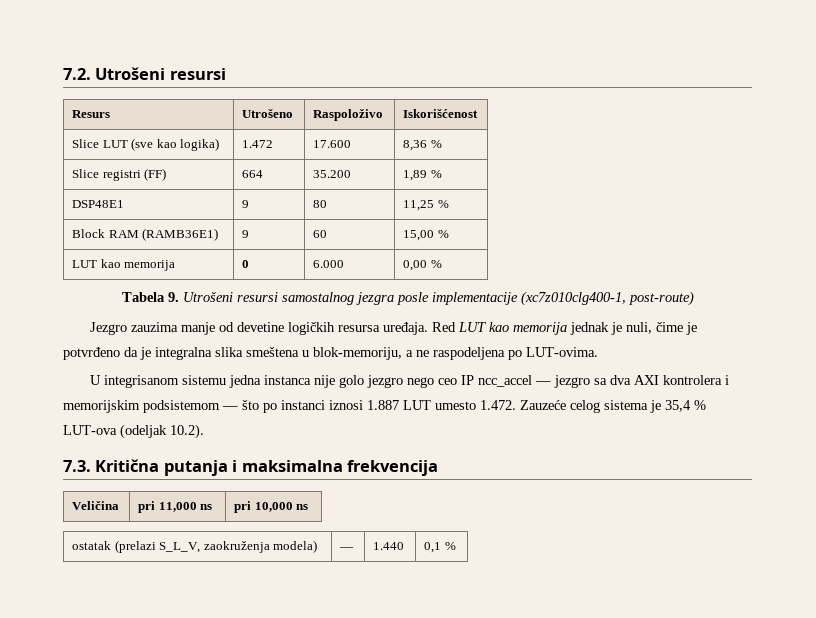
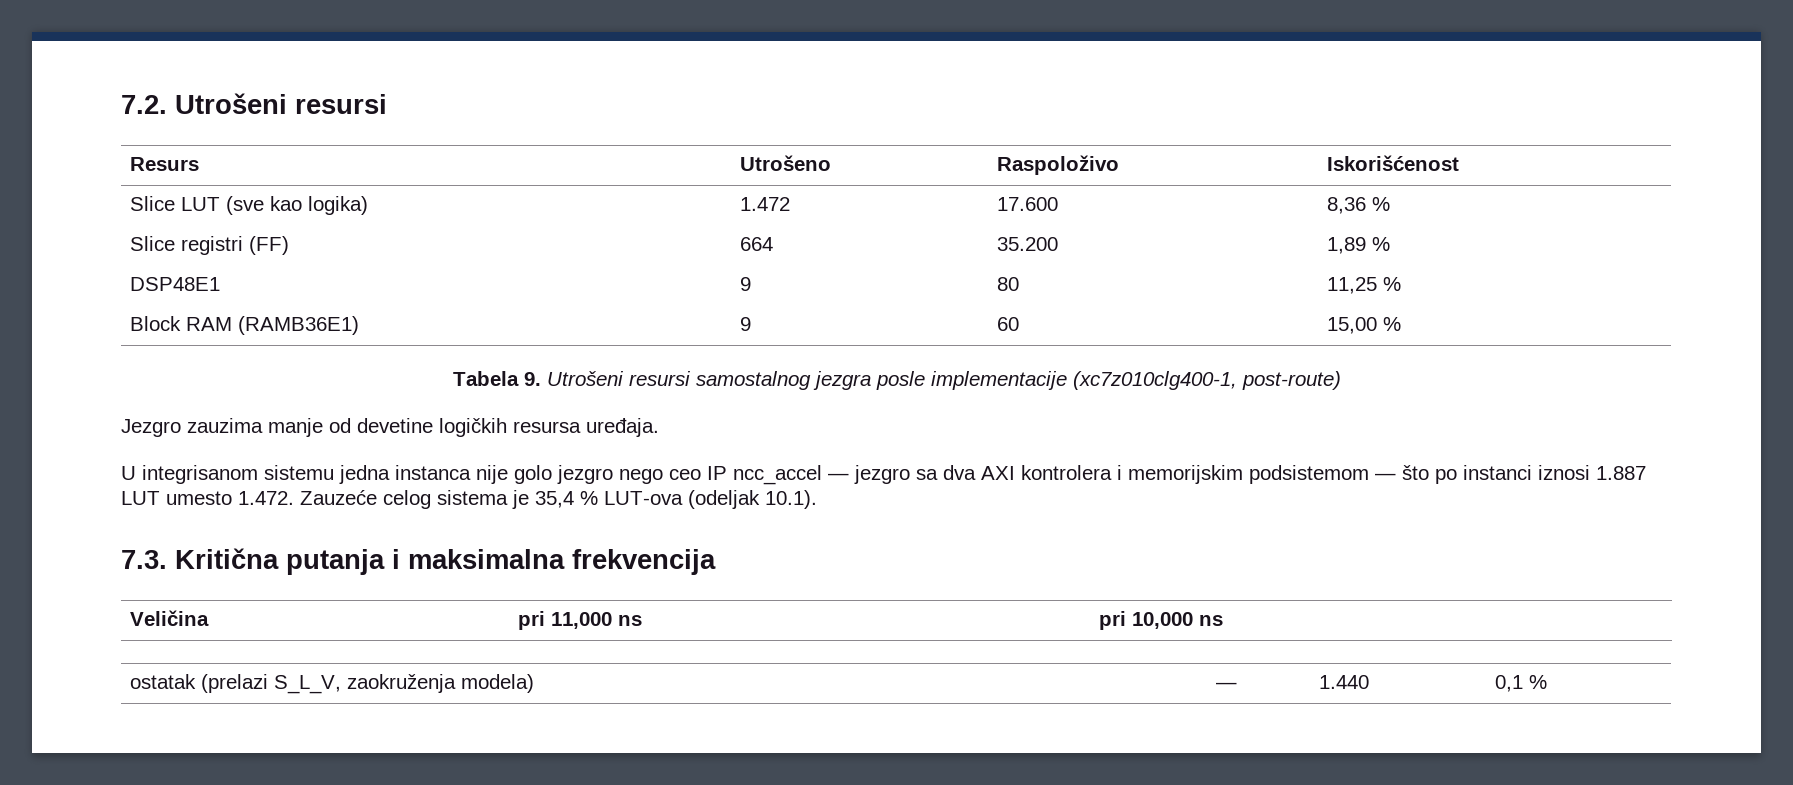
[72,259,176,271] [242,260,250,268] [313,260,345,268] [403,260,442,271] // LUT kao memorija | 0 | 6.000 | 0,00 % -> (1402, 324) none
[432,322,698,335] [63,347,598,360] Red LUT kao memorija jednak je nuli, čime je potvrđeno da je integralna slika smeštena u blok-memoriju, a ne raspodeljena po LUT-ovima. -> (659, 427) none
[170,424,204,439] 10.2). -> [765,490,817,509] 10.1).

